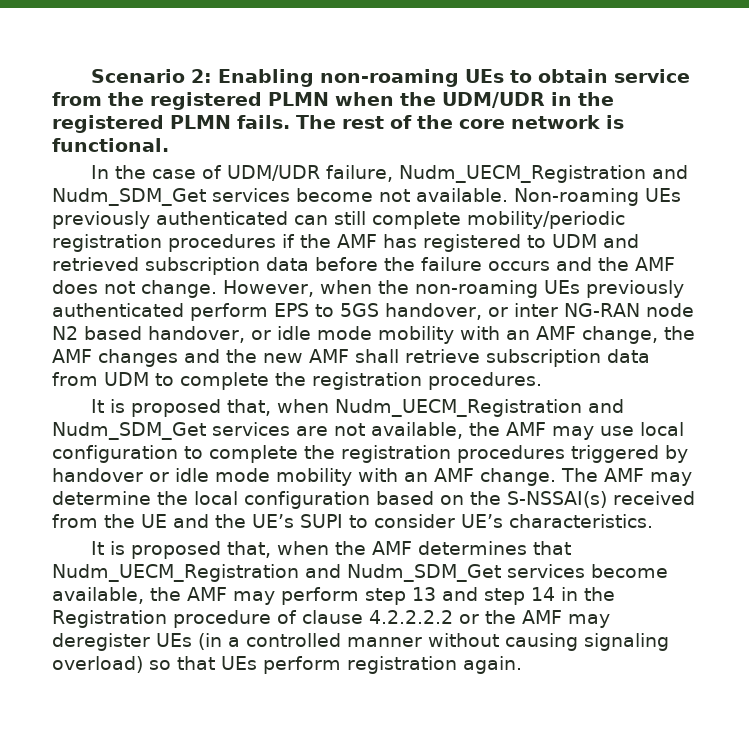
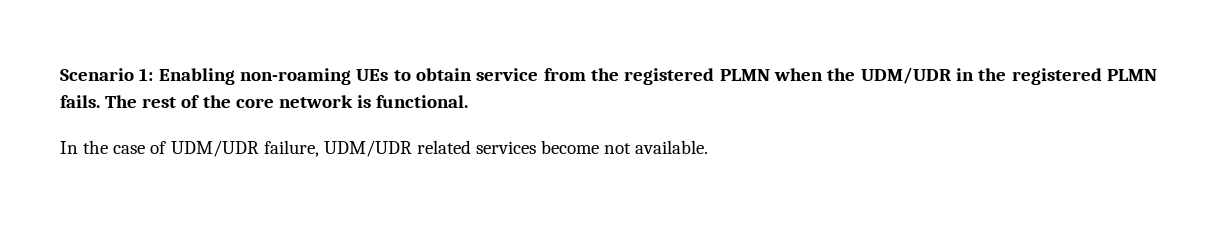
[190,69,212,83] 2: -> [139,68,154,81] 1:
[398,165,688,183] [52,188,206,206] Nudm_UECM_Registration and Nudm_SDM_Get -> [323,140,471,157] UDM/UDR related
[514,188,681,206] [52,211,625,229] [52,234,639,252] [52,257,675,275] [52,280,684,298] [52,303,694,321] [52,326,695,344] [52,349,650,367] [52,372,542,390] [90,399,624,417] [52,422,684,440] [52,445,688,463] [52,468,692,486] [52,491,695,509] [52,514,653,528] [90,541,571,559] [52,564,668,582] [52,587,615,605] [52,610,610,628] [52,633,669,651] [52,656,522,674] Non-roaming UEs previously authenticated can still complete mobility/periodic registration procedures if the AMF has registered to UDM and retrieved subscription data before the failure occurs and the AMF does not change. However, when the non-roaming UEs previously authenticated perform EPS to 5GS handover, or inter NG-RAN node N2 based handover, or idle mode mobility with an AMF change, the AMF changes and the new AMF shall retrieve subscription data from UDM to complete the registration procedures. // It is proposed that, when Nudm_UECM_Registration and Nudm_SDM_Get services are not available, the AMF may use local configuration to complete the registration procedures triggered by handover or idle mode mobility with an AMF change. The AMF may determine the local configuration based on the S-NSSAI(s) received from the UE and the UE’s SUPI to consider UE’s characteristics. // It is proposed that, when the AMF determines that Nudm_UECM_Registration and Nudm_SDM_Get services become available, the AMF may perform step 13 and step 14 in the Registration procedure of clause 4.2.2.2.2 or the AMF may deregister UEs (in a controlled manner without causing signaling overload) so that UEs perform registration again. -> (709, 147) none

